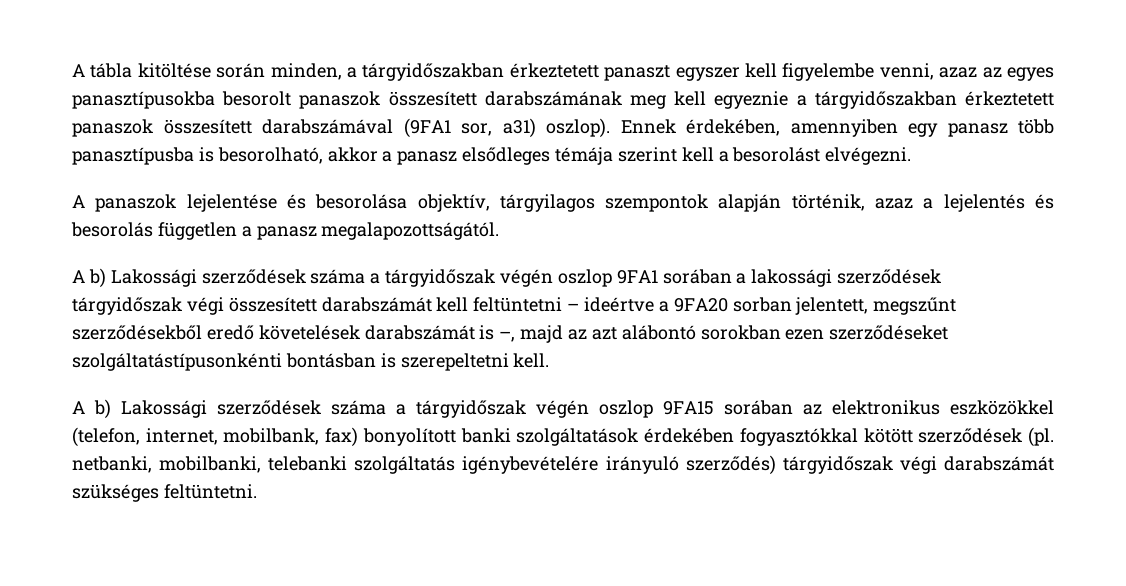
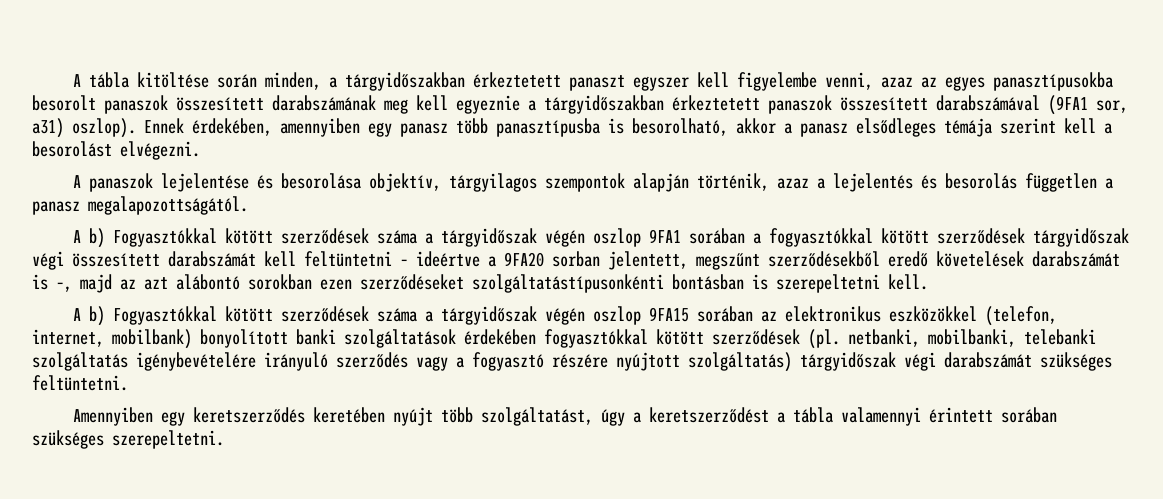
[110,269,197,287] Lakossági -> [113,228,274,247] Fogyasztókkal kötött
[751,269,833,287] lakossági -> [769,228,930,247] fogyasztókkal kötött
[121,400,207,418] Lakossági -> [113,306,274,325] Fogyasztókkal kötött
[223,427,359,447] mobilbank, fax) -> [112,329,192,349] mobilbank)
[685,455,776,475] szerződés) -> [336,352,792,372] szerződés vagy a fogyasztó részére nyújtott szolgáltatás)
(257, 491) none -> [73,407,1058,426] [32,430,224,449] // Amennyiben egy keretszerződés keretében nyújt több szolgáltatást, úgy a keretszerződést a tábla valamennyi érintett sorában szükséges szerepeltetni.

